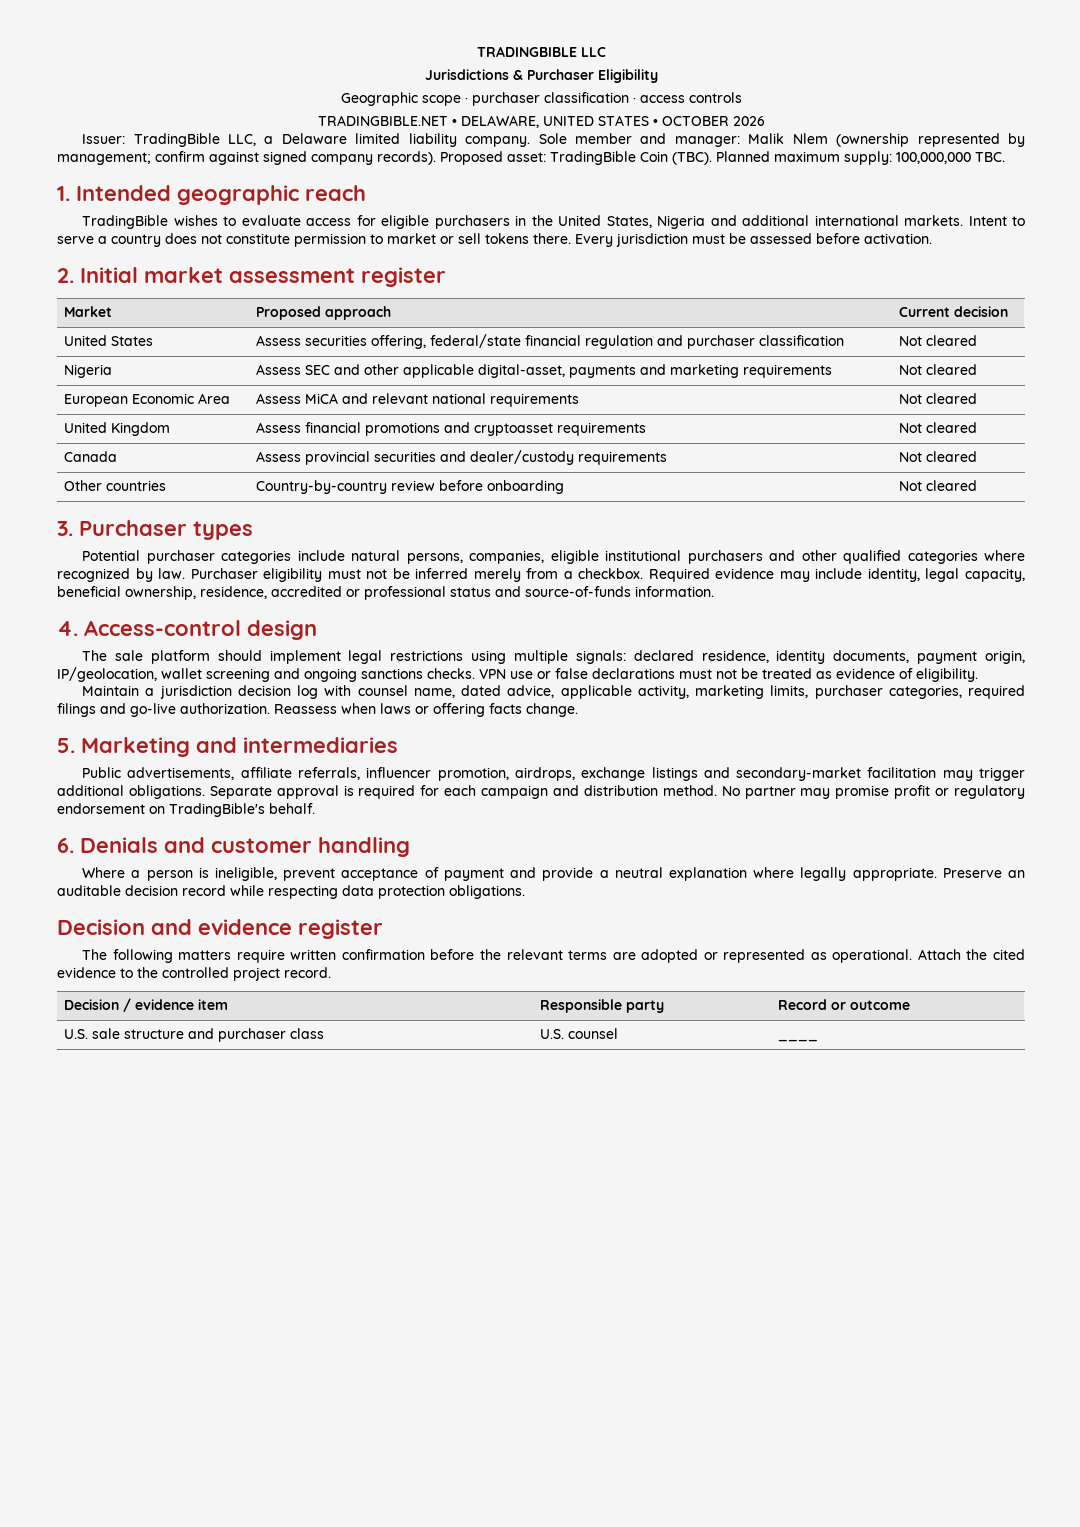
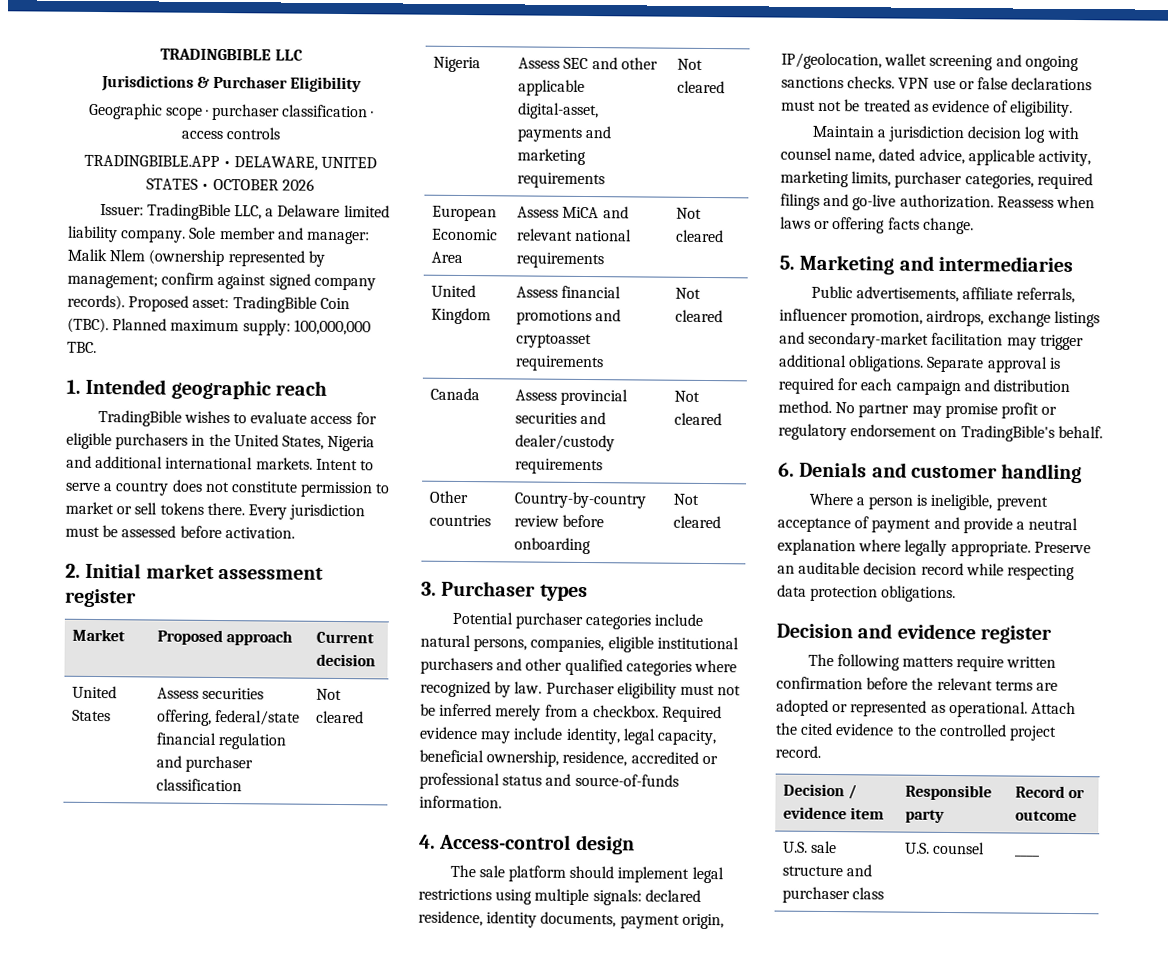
[317,115,448,126] TRADINGBIBLE.NET -> [83,154,220,168] TRADINGBIBLE.APP

